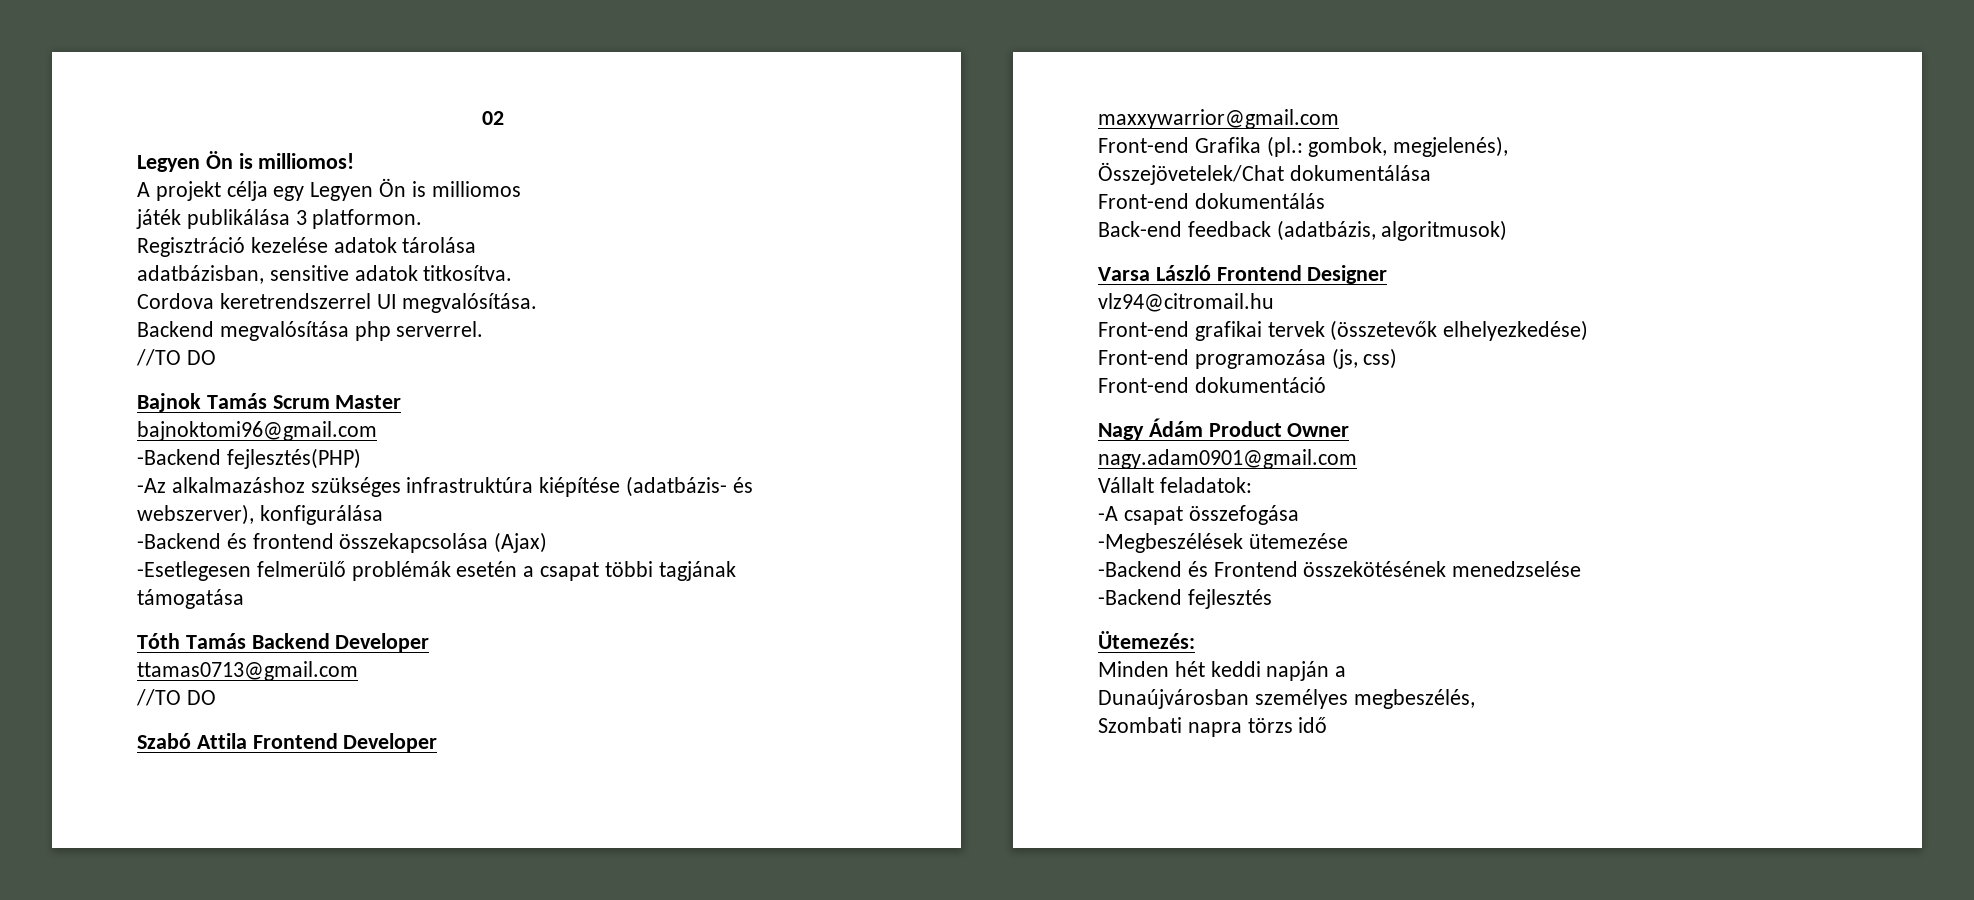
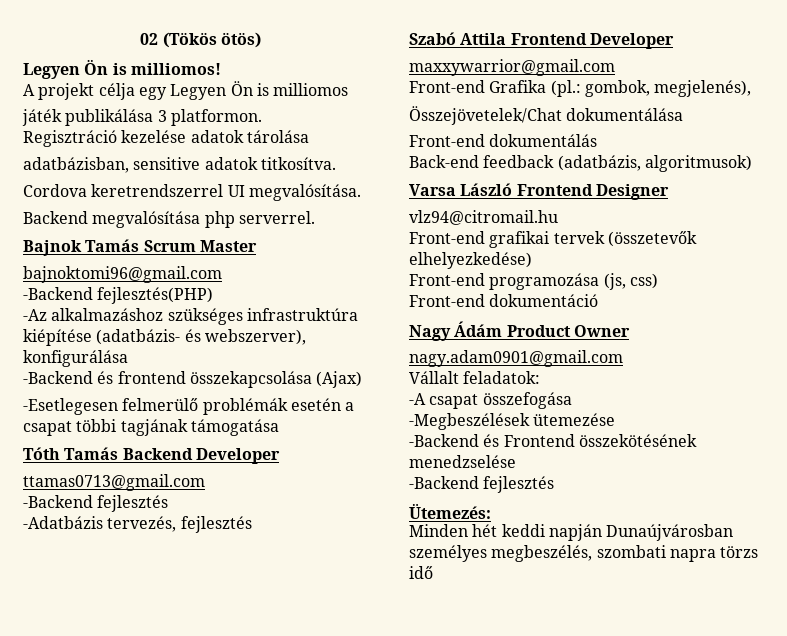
(504, 118) none -> [162,32,261,48] (Tökös ötös)
[136,349,216,366] // //TO DO -> (315, 217) none
[136,689,216,706] //TO DO -> [23,495,169,512] [23,516,252,533] -Backend fejlesztés // -Adatbázis tervezés, fejlesztés
[1335,666,1347,677] a // -> (602, 532) none
[1098,717,1182,733] // Szombati -> [596,545,666,558] szombati

